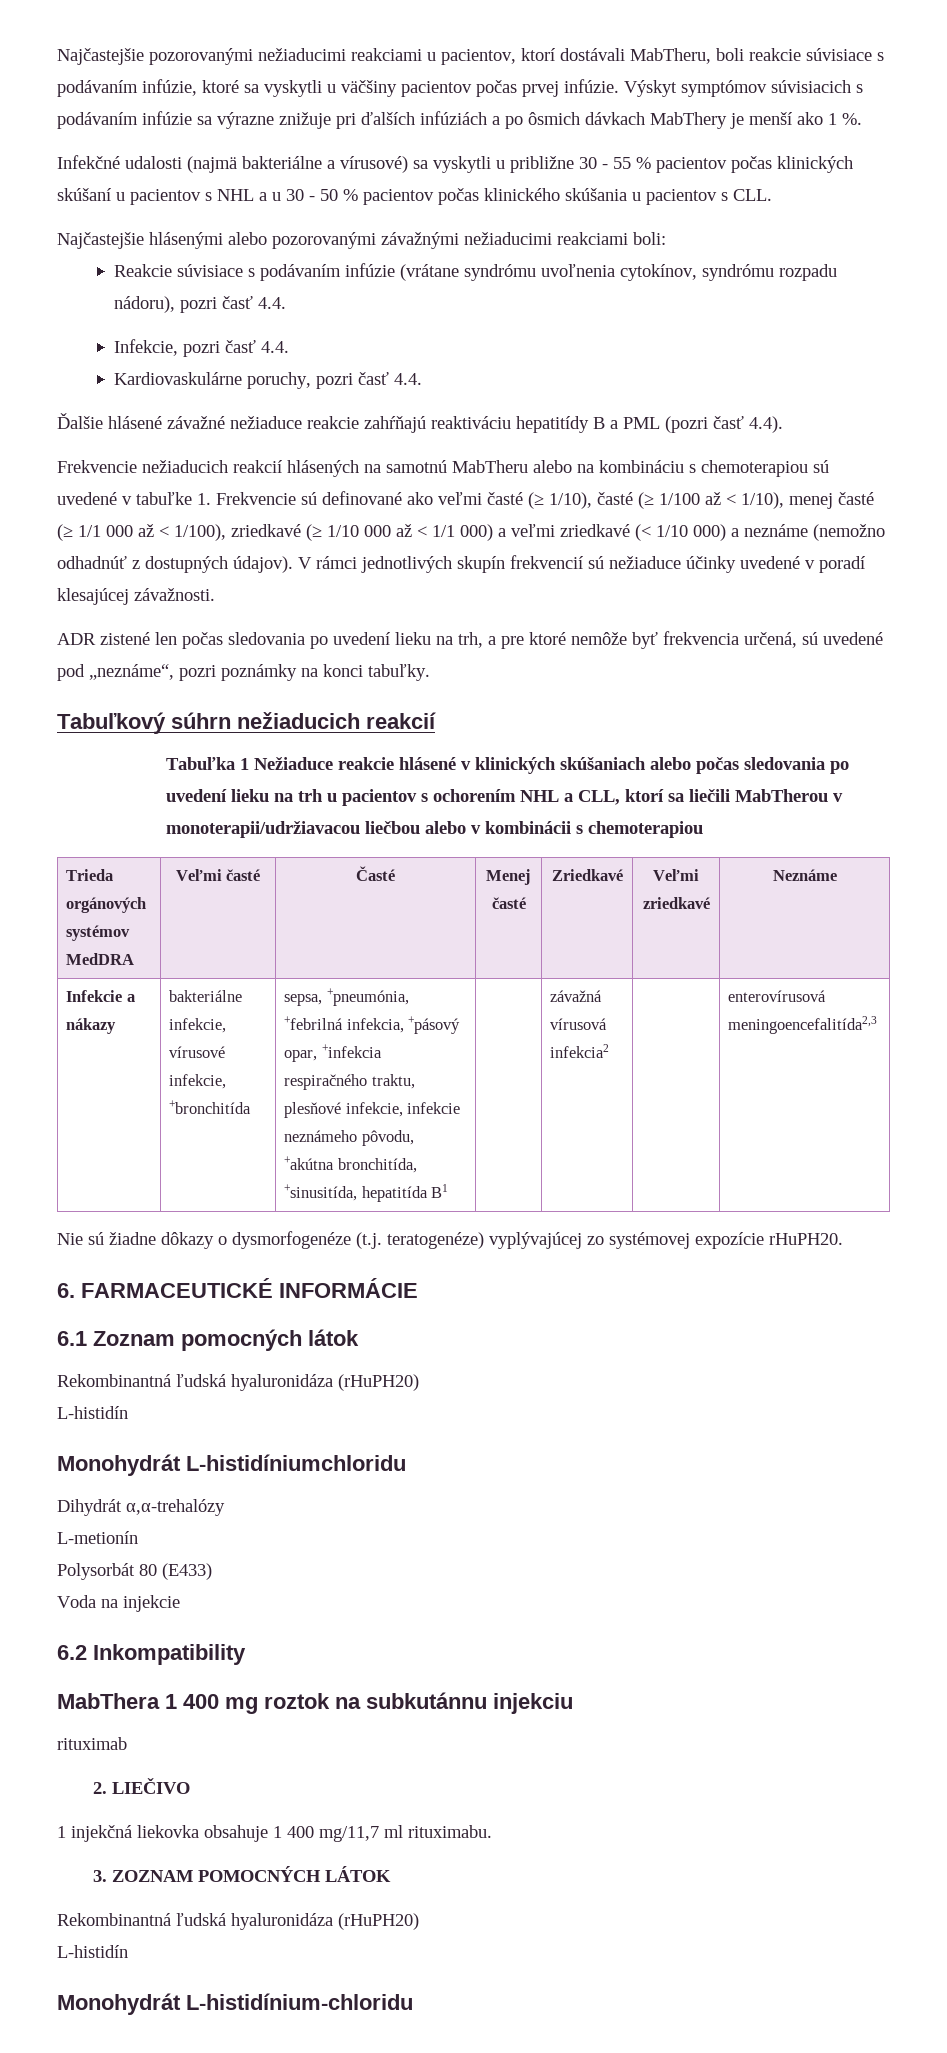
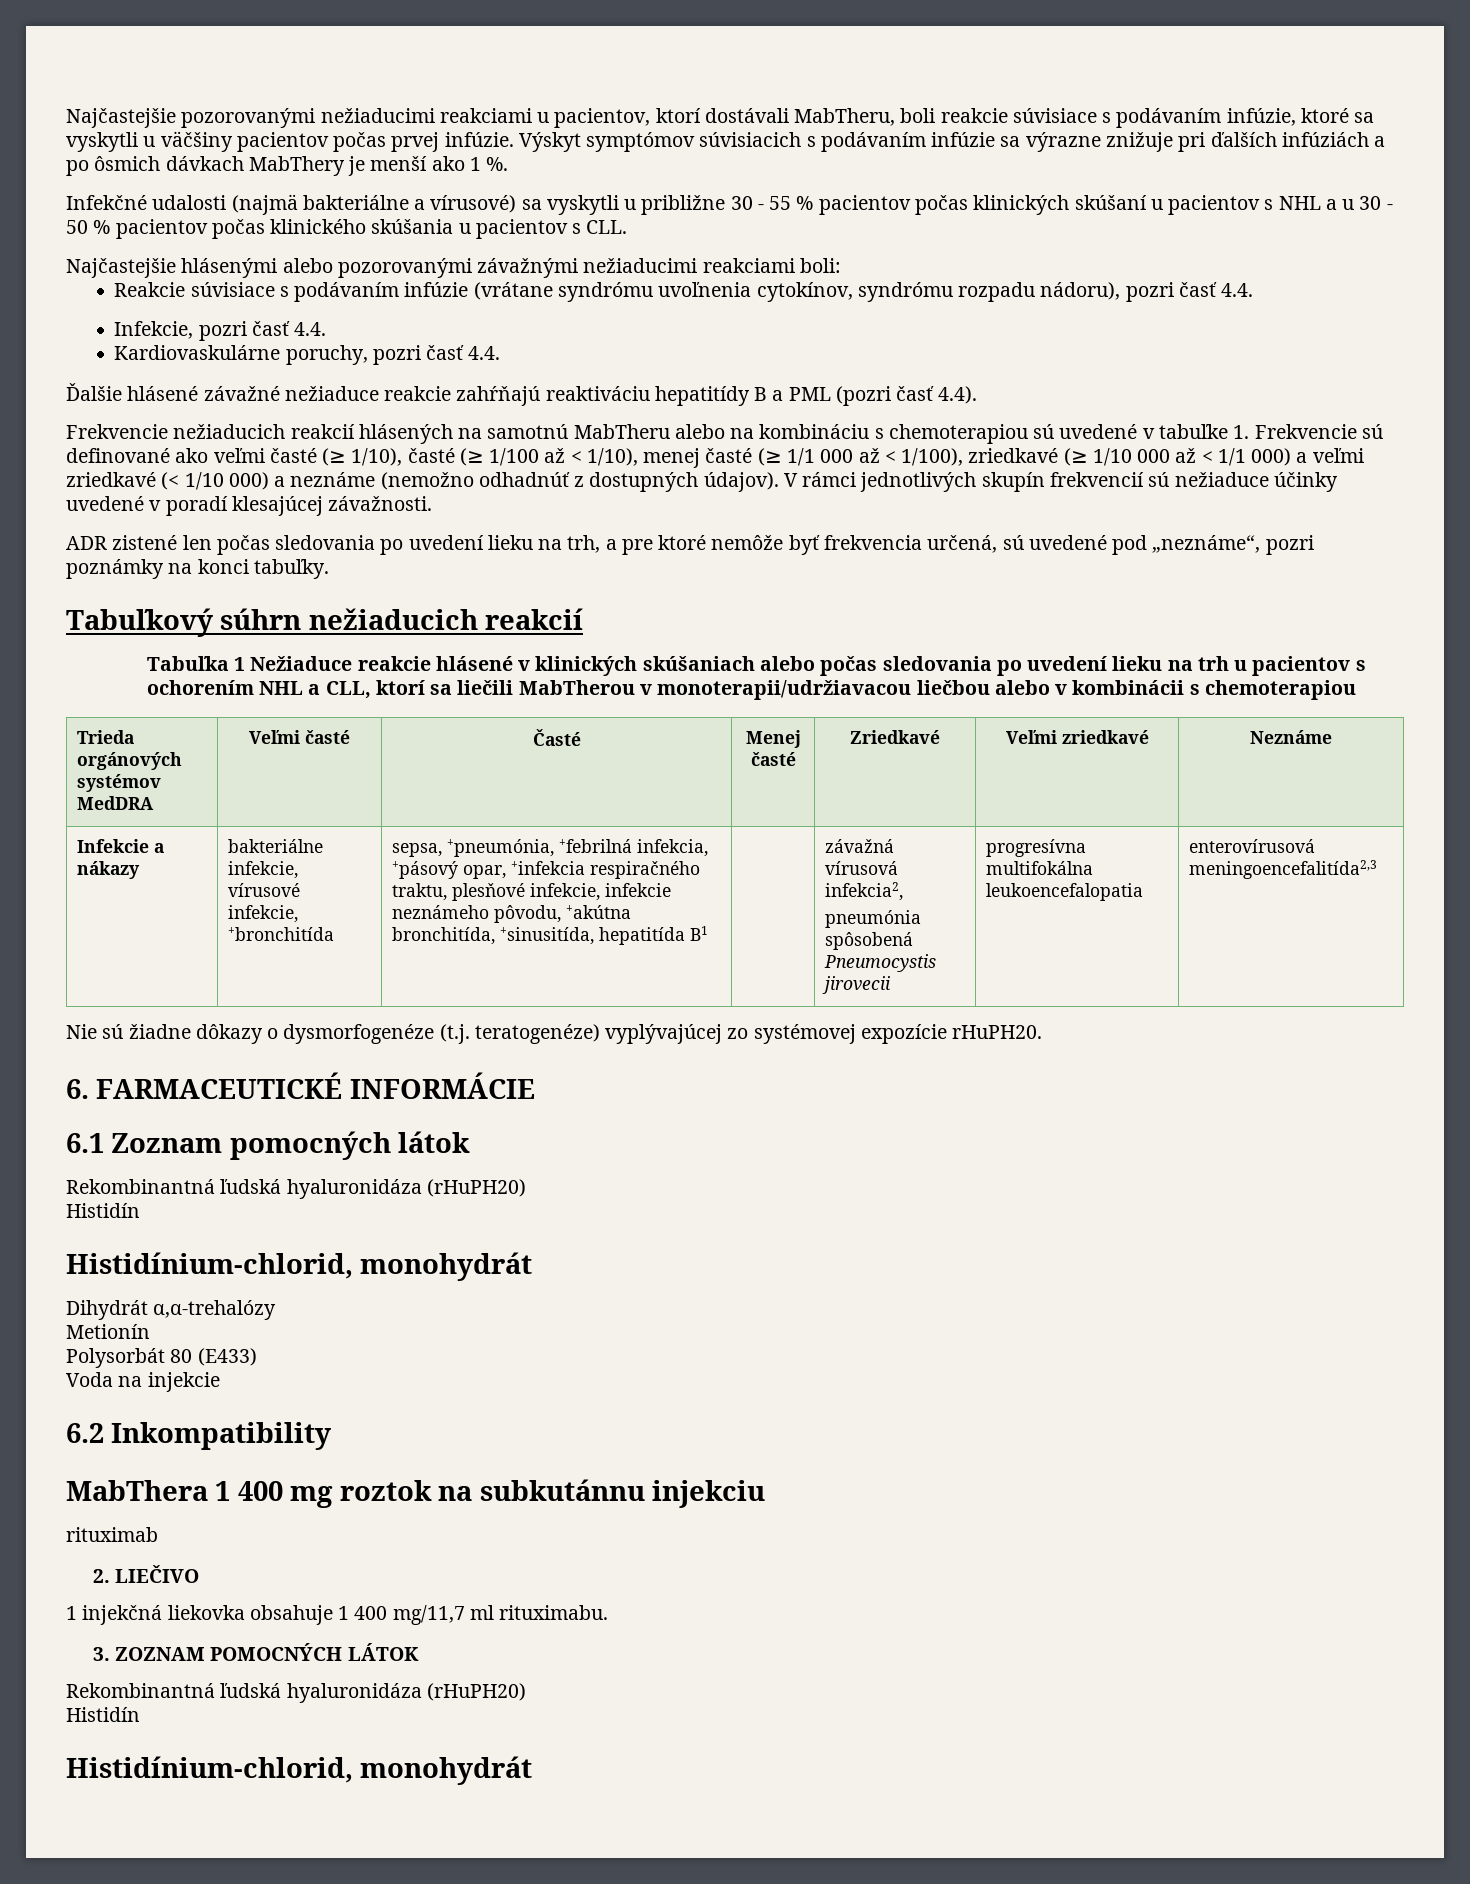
[550,1044,610,1058] infekcia2 | -> [825,882,904,901] [825,910,922,928] [825,932,914,950] [824,954,937,972] [822,976,892,994] [986,839,1087,857] [986,861,1094,875] [986,883,1144,901] infekcia2, // pneumónia spôsobená Pneumocystis jirovecii | progresívna multifokálna leukoencefalopatia
[57,1406,128,1419] [57,1454,406,1476] L-histidín // Monohydrát L-histidíniumchloridu -> [66,1203,140,1218] [66,1252,533,1281] Histidín // Histidínium-chlorid, monohydrát
[57,1531,138,1544] L-metionín -> [66,1324,150,1339] Metionín
[57,1945,128,1958] [57,1993,413,2015] L-histidín // Monohydrát L-histidínium-chloridu -> [66,1707,140,1722] [66,1756,533,1785] Histidín // Histidínium-chlorid, monohydrát

